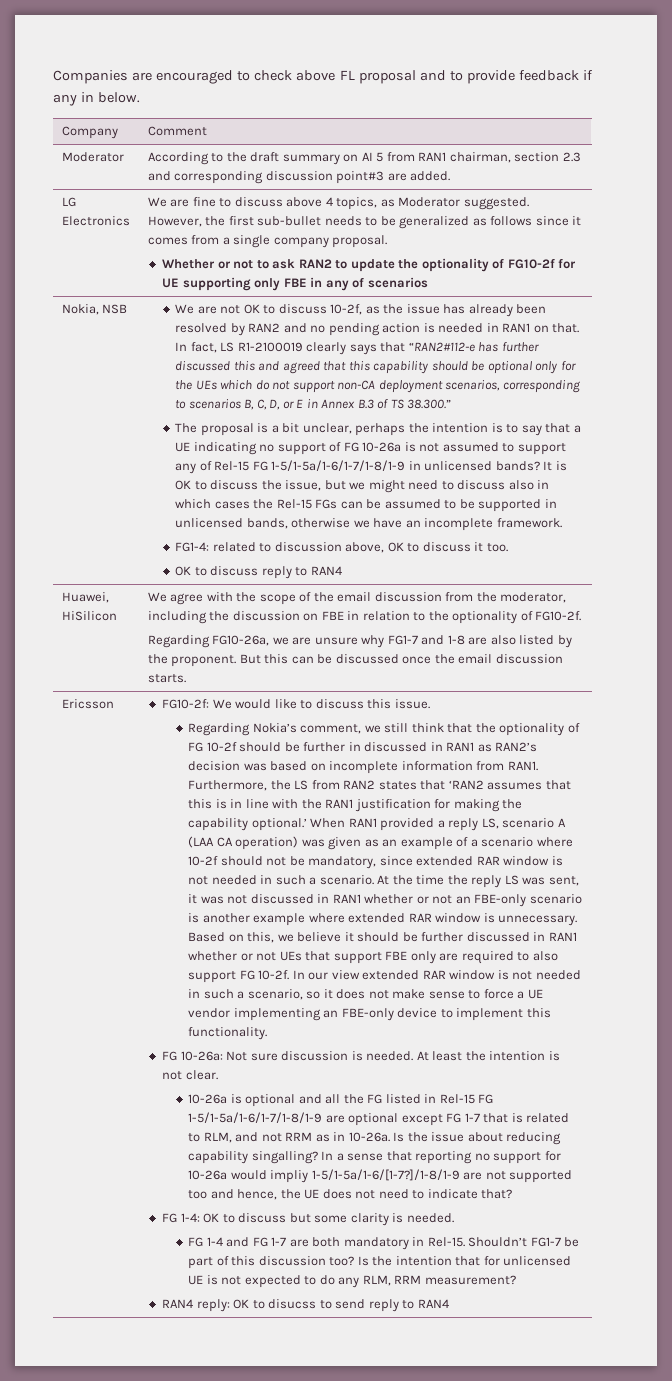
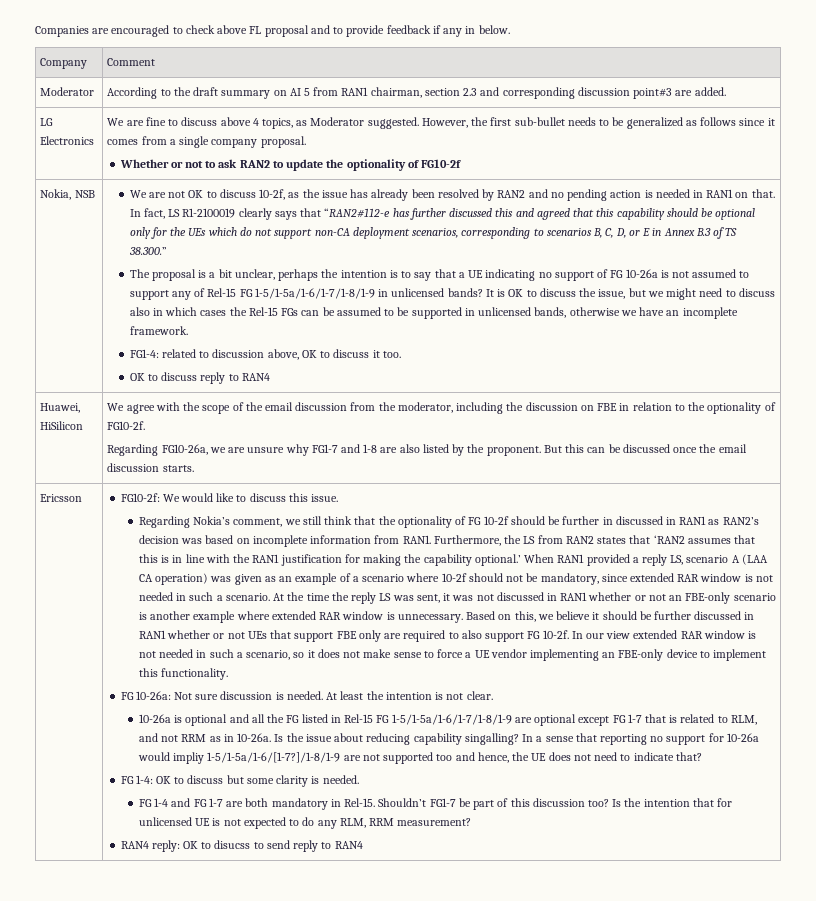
[558,258,577,269] [162,277,428,291] for UE supporting only FBE in any of scenarios -> (462, 163) none

